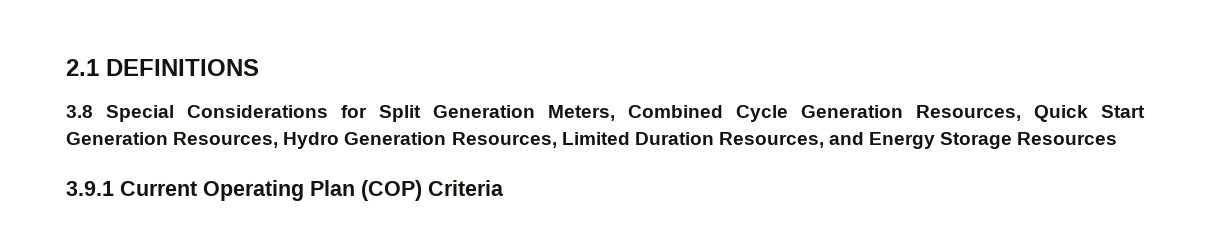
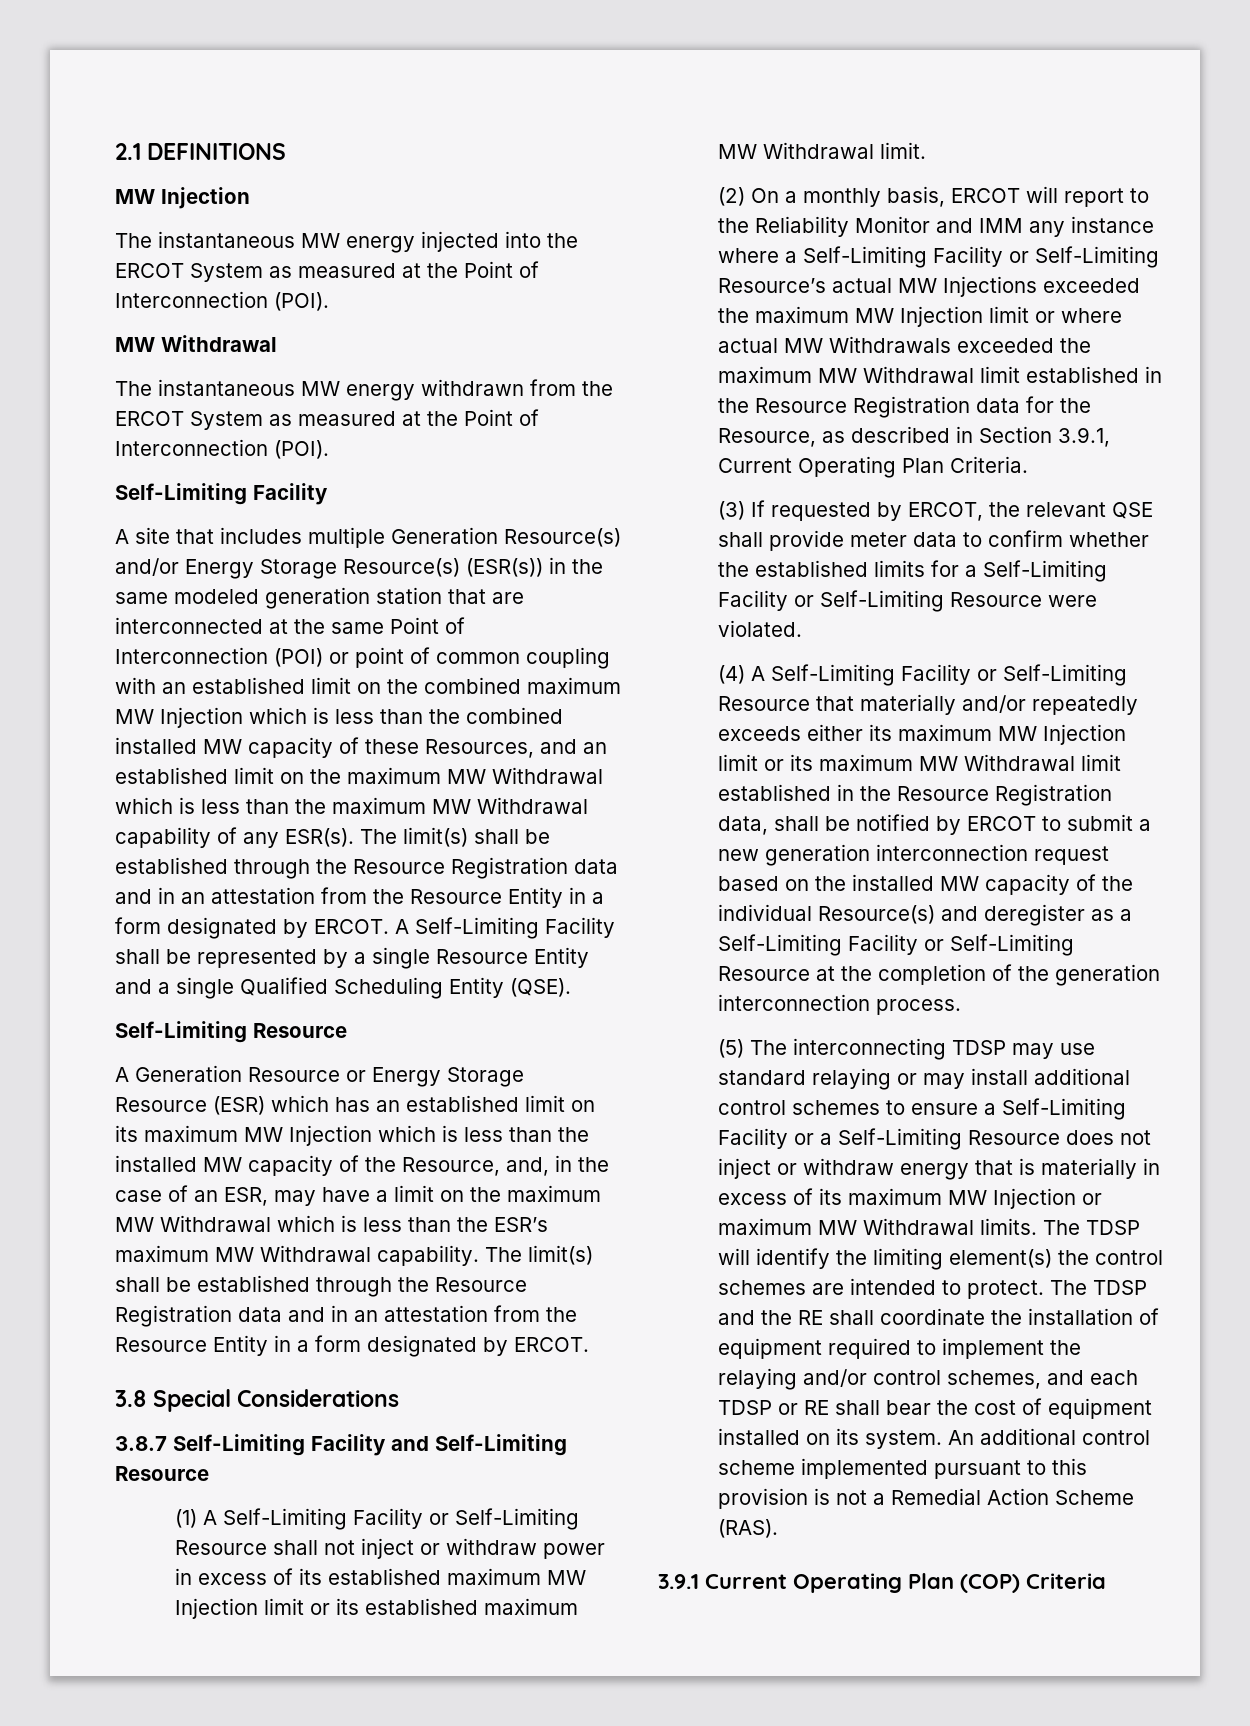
[66,105,1145,122] [66,132,1118,149] 3.8 Special Considerations for Split Generation Meters, Combined Cycle Generation Resources, Quick Start Generation Resources, Hydro Generation Resources, Limited Duration Resources, and Energy Storage Resources -> [115,187,250,209] [115,231,578,253] [115,261,539,282] [115,291,329,311] [115,335,277,352] [115,379,613,401] [115,409,539,430] [115,439,329,459] [115,483,328,505] [115,527,621,548] [115,557,603,579] [115,587,524,609] [115,617,465,634] [115,647,610,669] [115,677,621,694] [115,707,563,728] [115,737,607,758] [115,767,603,784] [115,797,588,814] [115,827,550,848] [115,857,618,879] [115,887,604,908] [115,917,615,939] [115,947,589,969] [115,977,571,999] [115,1021,347,1043] [115,1065,524,1087] [115,1095,595,1115] [115,1125,589,1146] [115,1155,609,1176] [115,1185,601,1206] [115,1215,548,1232] [115,1245,593,1266] [115,1275,527,1297] [115,1305,577,1327] [115,1335,589,1357] [115,1389,400,1412] [115,1434,567,1456] [115,1466,209,1481] [175,1508,580,1530] [175,1538,606,1559] [175,1568,587,1585] [175,1598,579,1619] [718,142,927,159] [718,186,1150,207] [718,216,1155,237] [718,246,1160,268] [718,276,1141,297] [718,306,1123,327] [718,336,1092,353] [718,366,1163,383] [718,396,1092,418] [718,426,1111,447] [718,456,1029,478] [718,500,1154,521] [718,530,1150,551] [718,560,1108,582] [718,590,1098,612] [718,620,803,637] [718,664,1128,686] [718,694,1139,715] [718,724,1127,745] [718,754,1122,771] [718,784,1113,806] [718,814,1152,835] [718,844,1110,866] [718,874,1134,895] [718,904,1133,926] [718,934,1075,956] [718,964,1161,986] [718,994,962,1015] [718,1038,1096,1060] [718,1068,1131,1090] [718,1098,1127,1120] [718,1128,1152,1150] [718,1158,1161,1180] [718,1188,1103,1209] [718,1218,1141,1235] [718,1248,1164,1270] [718,1278,1148,1299] [718,1308,1160,1325] [718,1338,1082,1359] [718,1368,1139,1390] [718,1398,1153,1419] [718,1428,1151,1449] [718,1458,1088,1479] [718,1488,1135,1509] [718,1519,779,1538] MW Injection // The instantaneous MW energy injected into the ERCOT System as measured at the Point of Interconnection (POI). // MW Withdrawal // The instantaneous MW energy withdrawn from the ERCOT System as measured at the Point of Interconnection (POI). // Self-Limiting Facility // A site that includes multiple Generation Resource(s) and/or Energy Storage Resource(s) (ESR(s)) in the same modeled generation station that are interconnected at the same Point of Interconnection (POI) or point of common coupling with an established limit on the combined maximum MW Injection which is less than the combined installed MW capacity of these Resources, and an established limit on the maximum MW Withdrawal which is less than the maximum MW Withdrawal capability of any ESR(s). The limit(s) shall be established through the Resource Registration data and in an attestation from the Resource Entity in a form designated by ERCOT. A Self-Limiting Facility shall be represented by a single Resource Entity and a single Qualified Scheduling Entity (QSE). // Self-Limiting Resource // A Generation Resource or Energy Storage Resource (ESR) which has an established limit on its maximum MW Injection which is less than the installed MW capacity of the Resource, and, in the case of an ESR, may have a limit on the maximum MW Withdrawal which is less than the ESR’s maximum MW Withdrawal capability. The limit(s) shall be established through the Resource Registration data and in an attestation from the Resource Entity in a form designated by ERCOT. // 3.8 Special Considerations // 3.8.7 Self-Limiting Facility and Self-Limiting Resource // (1) A Self-Limiting Facility or Self-Limiting Resource shall not inject or withdraw power in excess of its established maximum MW Injection limit or its established maximum MW Withdrawal limit. // (2) On a monthly basis, ERCOT will report to the Reliability Monitor and IMM any instance where a Self-Limiting Facility or Self-Limiting Resource’s actual MW Injections exceeded the maximum MW Injection limit or where actual MW Withdrawals exceeded the maximum MW Withdrawal limit established in the Resource Registration data for the Resource, as described in Section 3.9.1, Current Operating Plan Criteria. // (3) If requested by ERCOT, the relevant QSE shall provide meter data to confirm whether the established limits for a Self-Limiting Facility or Self-Limiting Resource were violated. // (4) A Self-Limiting Facility or Self-Limiting Resource that materially and/or repeatedly exceeds either its maximum MW Injection limit or its maximum MW Withdrawal limit established in the Resource Registration data, shall be notified by ERCOT to submit a new generation interconnection request based on the installed MW capacity of the individual Resource(s) and deregister as a Self-Limiting Facility or Self-Limiting Resource at the completion of the generation interconnection process. // (5) The interconnecting TDSP may use standard relaying or may install additional control schemes to ensure a Self-Limiting Facility or a Self-Limiting Resource does not inject or withdraw energy that is materially in excess of its maximum MW Injection or maximum MW Withdrawal limits. The TDSP will identify the limiting element(s) the control schemes are intended to protect. The TDSP and the RE shall coordinate the installation of equipment required to implement the relaying and/or control schemes, and each TDSP or RE shall bear the cost of equipment installed on its system. An additional control scheme implemented pursuant to this provision is not a Remedial Action Scheme (RAS).

